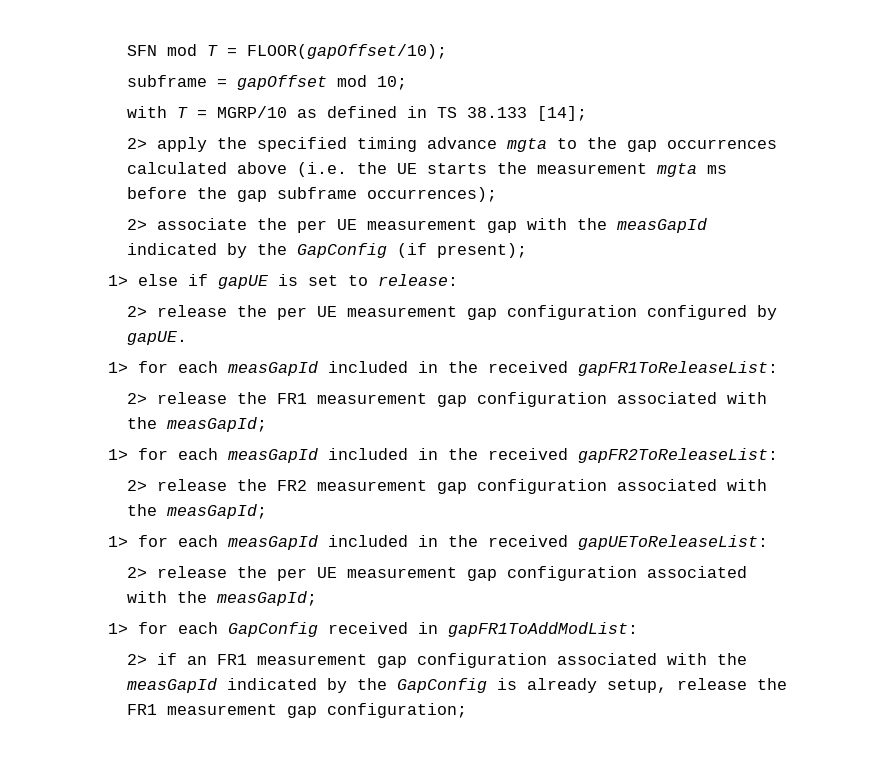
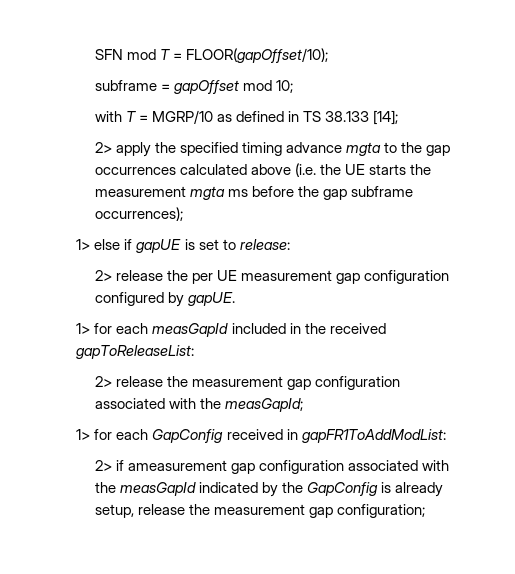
[126,218,707,233] [126,243,527,258] // 2> associate the per UE measurement gap with the measGapId indicated by the GapConfig (if present); -> (183, 214) none
[577,361,778,376] [126,392,767,407] [126,417,267,432] [107,448,778,463] [126,479,767,494] [126,504,267,519] [107,535,768,550] [126,566,337,581] gapFR1ToReleaseList: // 2> release the FR1 measurement gap configuration associated with the measGapId; // 1> for each measGapId included in the received gapFR2ToReleaseList: // 2> release the FR2 measurement gap configuration associated with the measGapId; // 1> for each measGapId included in the received gapUEToReleaseList: // 2> release the per UE -> [76,345,195,359] [94,376,188,387] gapToReleaseList: // 2> release the
[186,654,367,665] an FR1 measurement -> [127,460,227,471] ameasurement
[126,704,157,715] FR1 -> (210, 509) none

